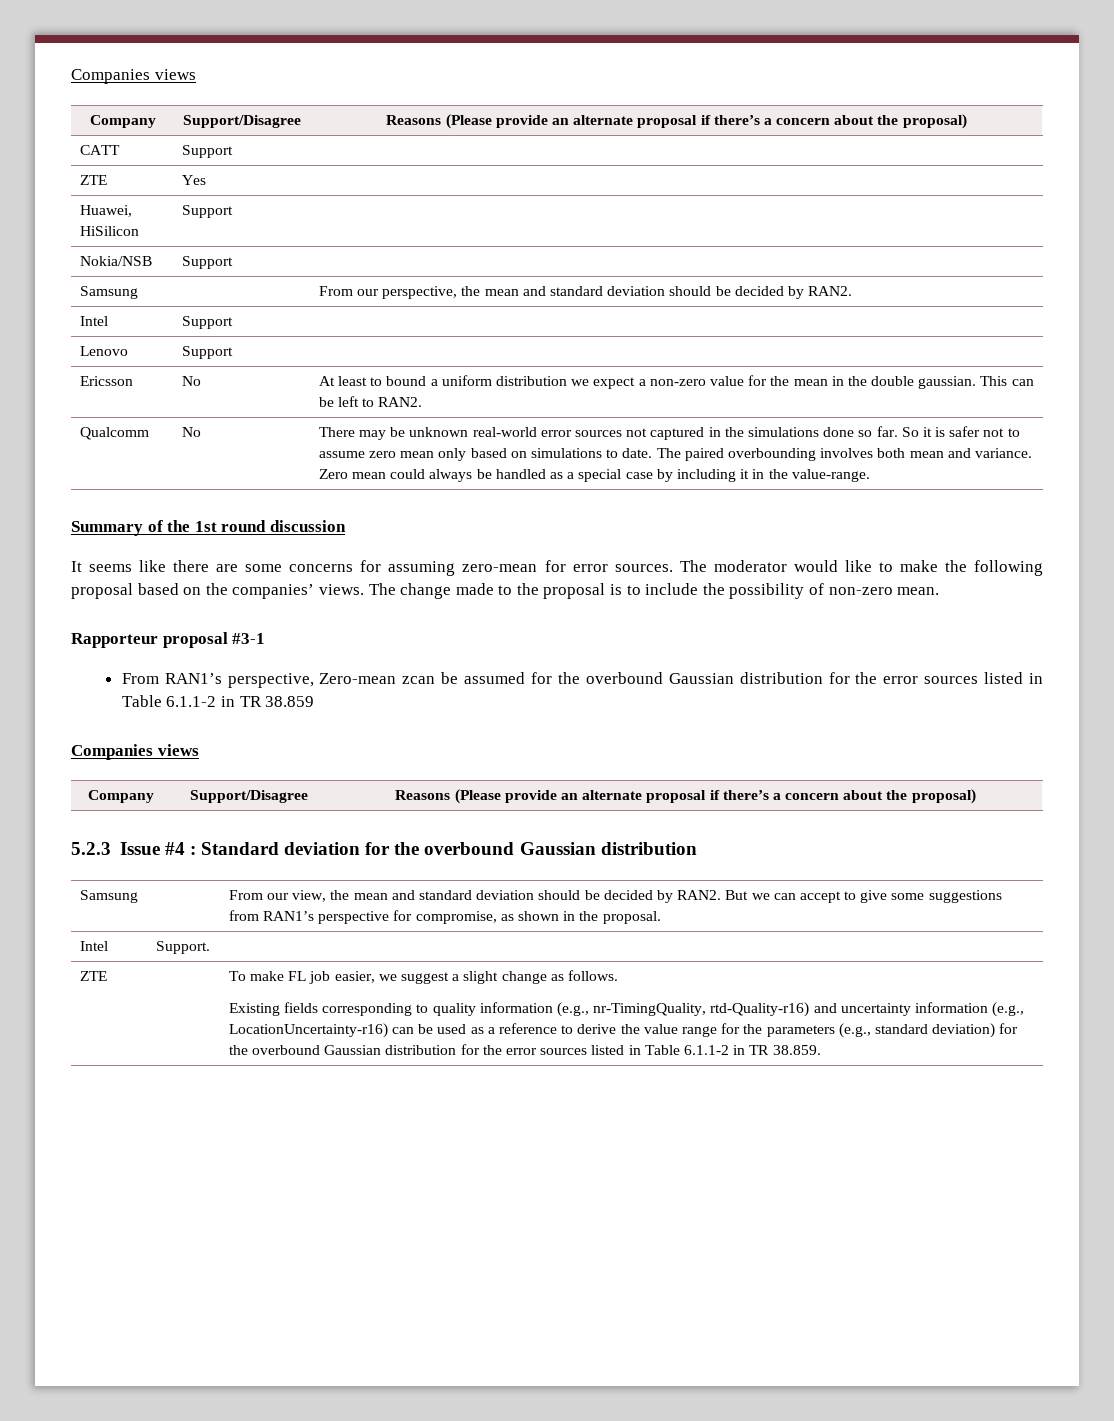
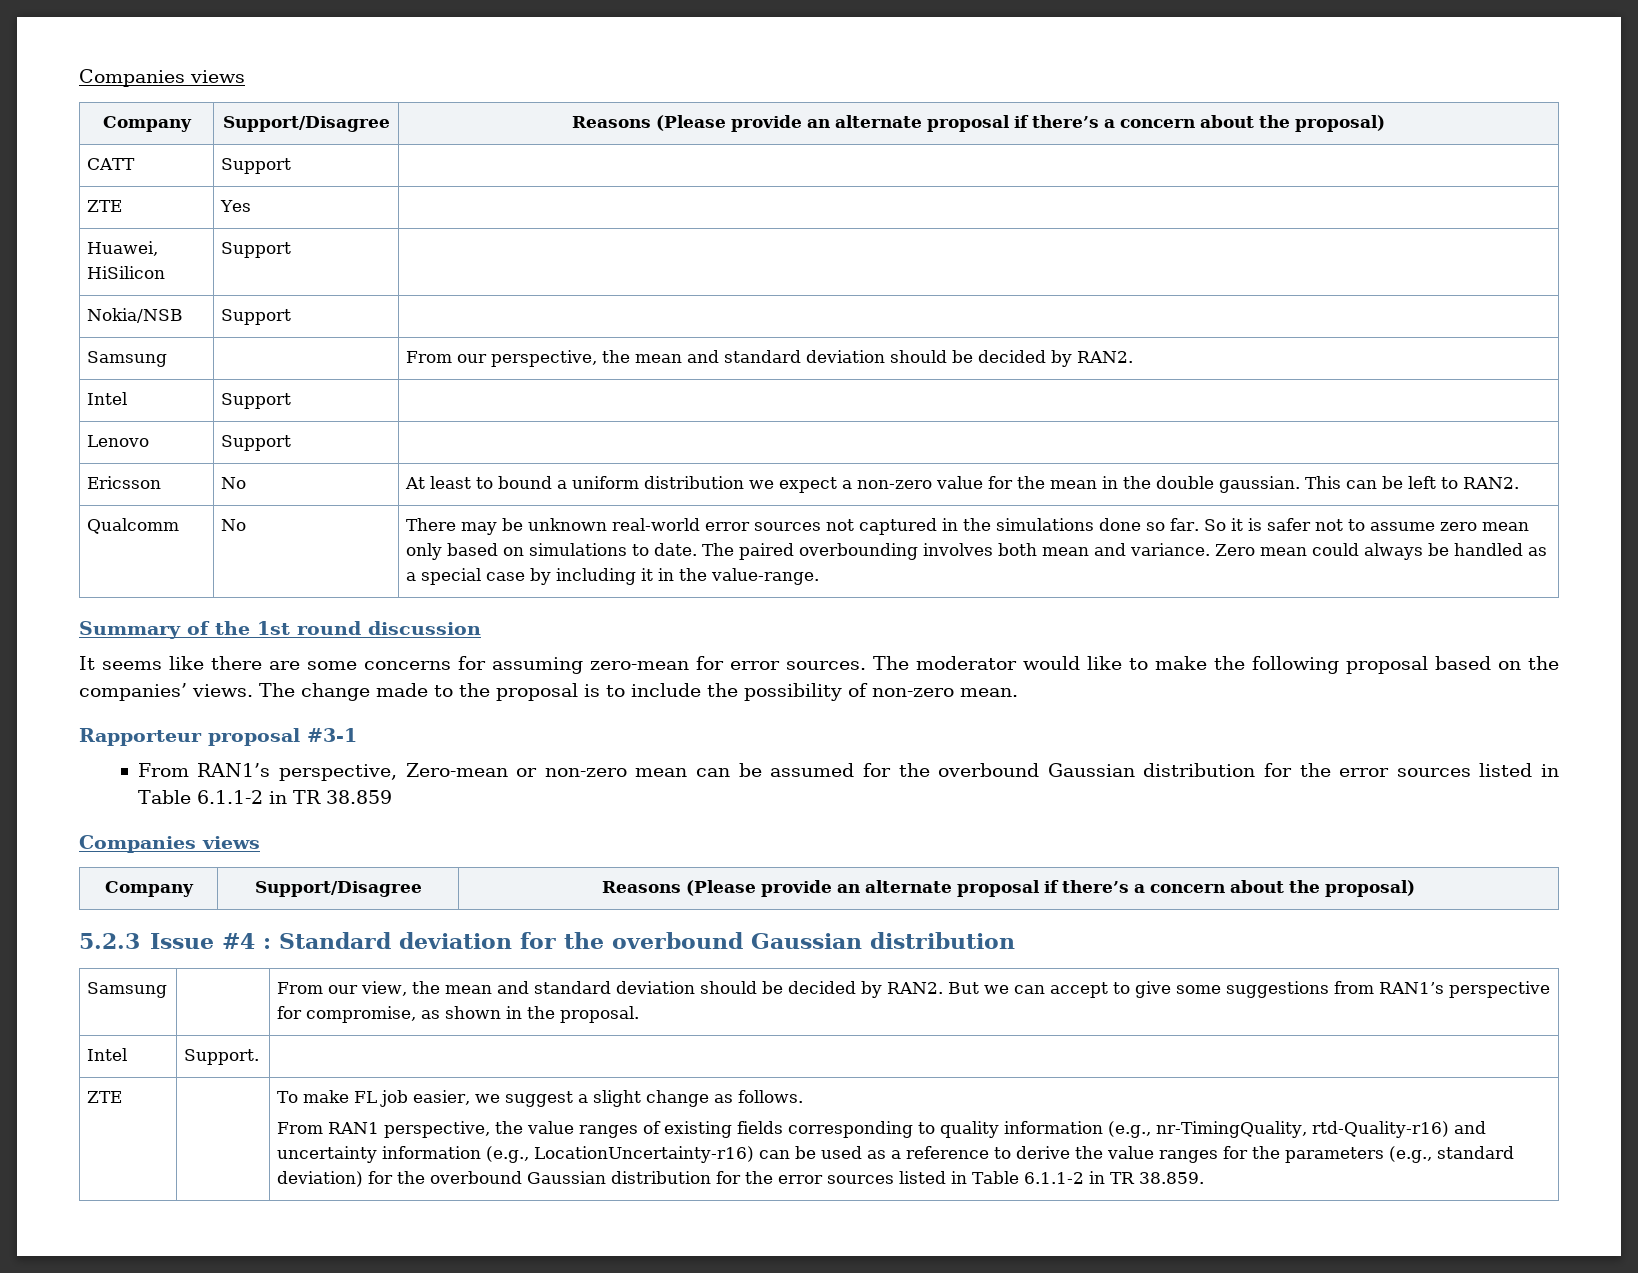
[402,676,436,684] zcan -> [516,768,731,777] or non-zero mean can
[228,1003,280,1016] Existing -> [277,1121,733,1138] From RAN1 perspective, the value ranges of existing
[681,1026,717,1037] range -> [1159,1150,1219,1163] ranges

